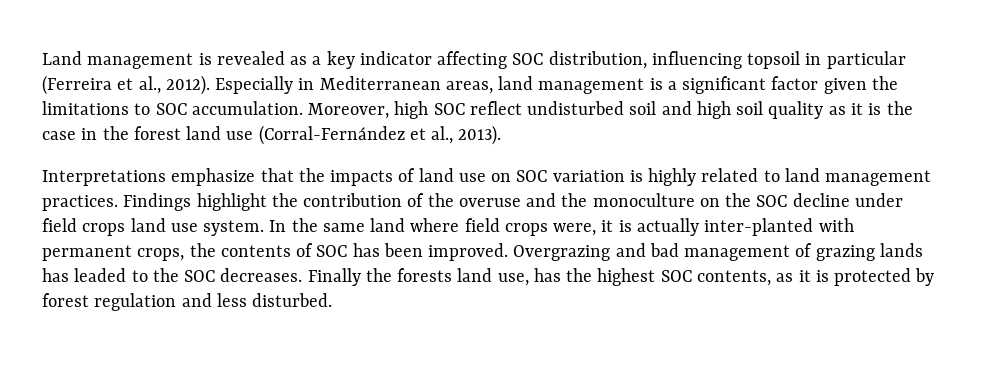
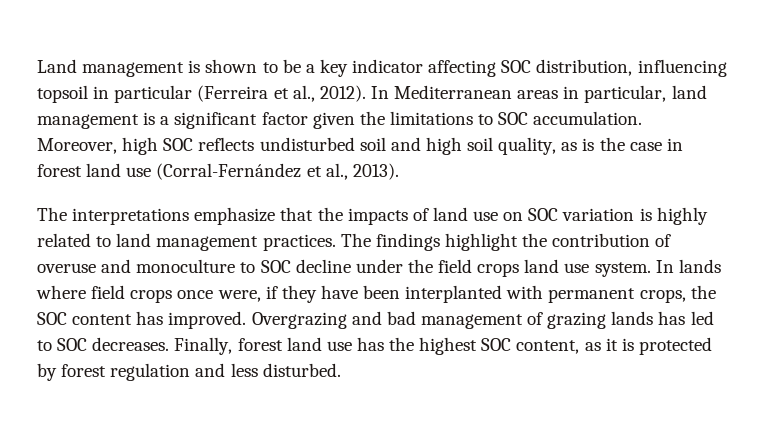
[216,51,308,65] revealed as -> [205,59,301,73] shown to be
[215,76,493,94] Especially in Mediterranean areas, -> [370,85,667,103] In Mediterranean areas in particular,
[469,101,522,115] reflect -> [198,137,255,151] reflects
[768,101,863,119] quality as it -> [498,137,578,155] quality, as
[102,126,129,140] the -> (683, 144) none
[42,170,166,186] Interpretations -> [37,207,190,225] The interpretations
[123,193,192,211] Findings -> [340,233,440,251] The findings
[427,193,454,207] the -> (672, 240) none
[561,193,752,207] the monoculture on the -> [136,259,256,273] monoculture to
(903, 200) none -> [407,259,433,273] the
[291,218,854,236] [42,243,423,261] the same land where field crops were, it is actually inter-planted with permanent crops, the contents of SOC has been -> [678,259,721,273] [36,285,716,303] [37,311,164,325] lands where field crops once were, if they have been interplanted with permanent crops, the SOC content has
[74,268,529,286] leaded to the SOC decreases. Finally the forests land use, -> [690,311,714,325] [37,337,352,355] led to SOC decreases. Finally, forest land use
[696,270,771,286] contents, -> [516,340,580,354] content,

